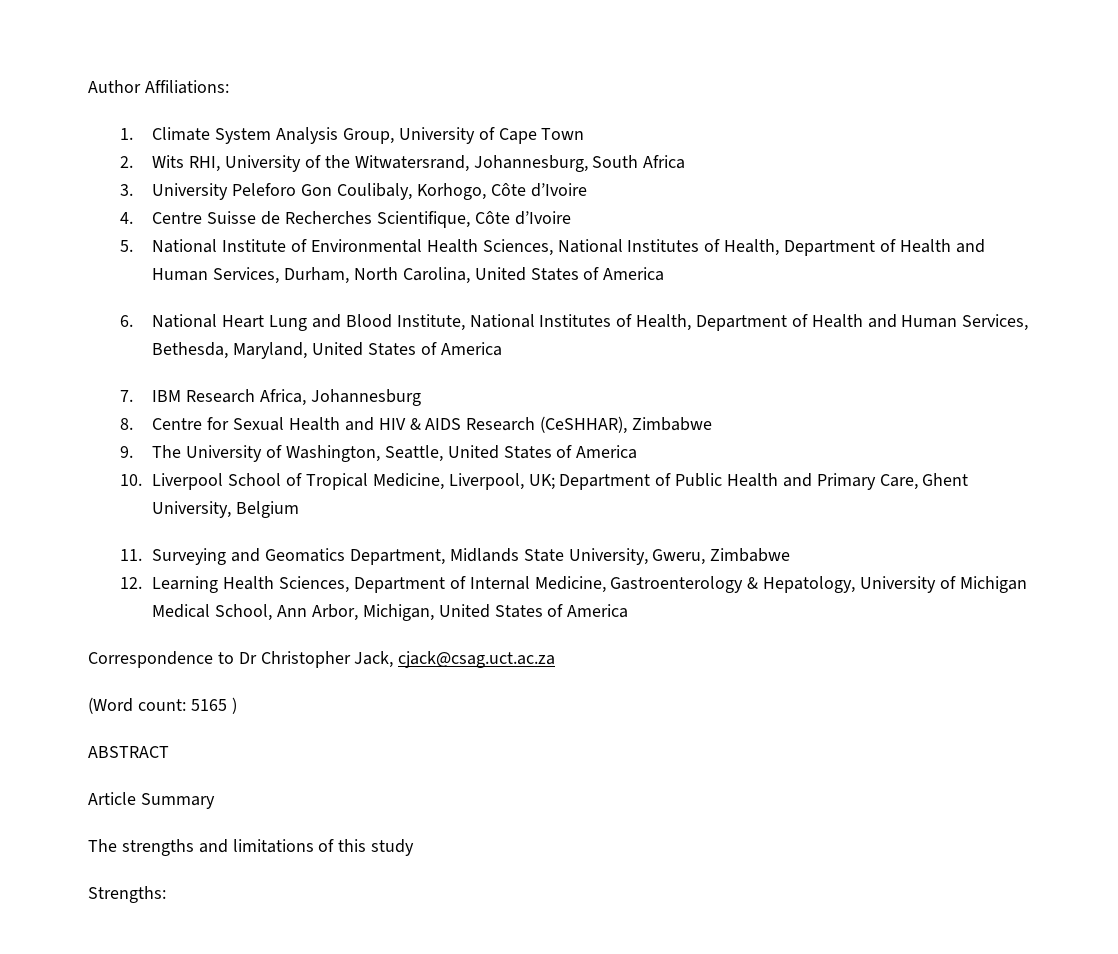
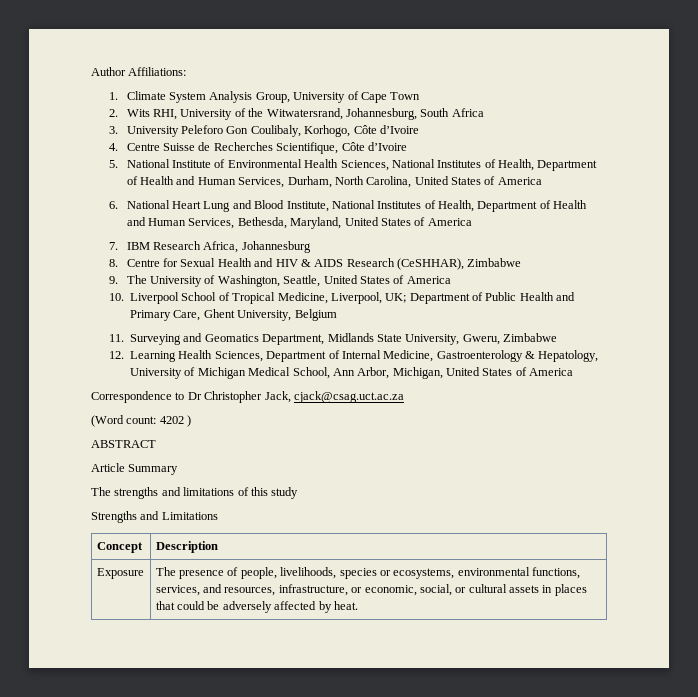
[190,699,227,711] 5165 -> [159,416,184,424] 4202
[88,886,166,903] Strengths: -> [91,511,218,523] [96,542,143,553] [155,541,218,553] [96,568,144,579] [155,567,581,579] [155,584,587,596] [155,601,358,613] Strengths and Limitations // Concept | Description // Exposure | The presence of people, livelihoods, species or ecosystems, environmental functions, services, and resources, infrastructure, or economic, social, or cultural assets in places that could be adversely affected by heat.

